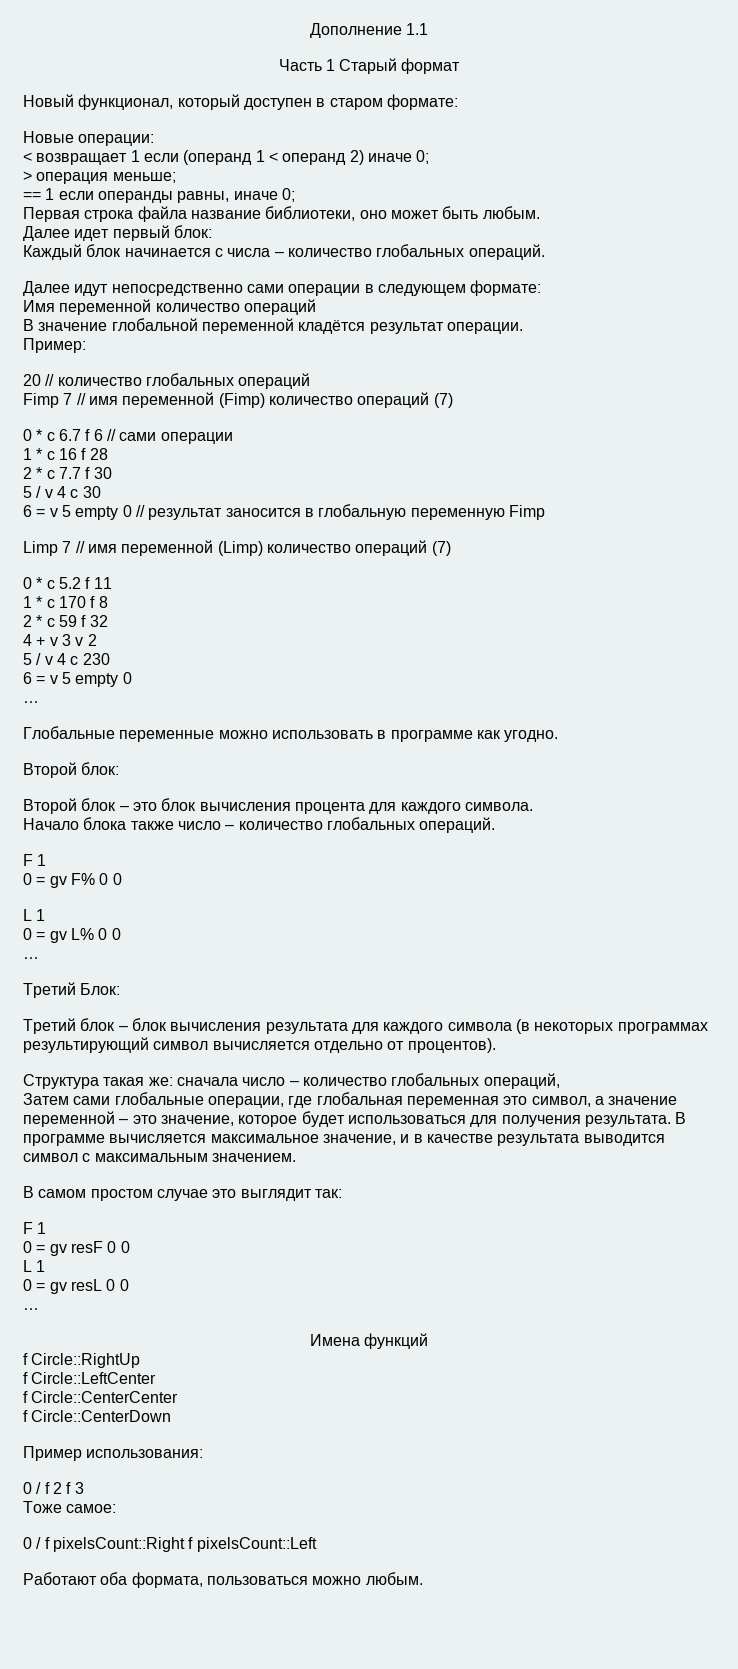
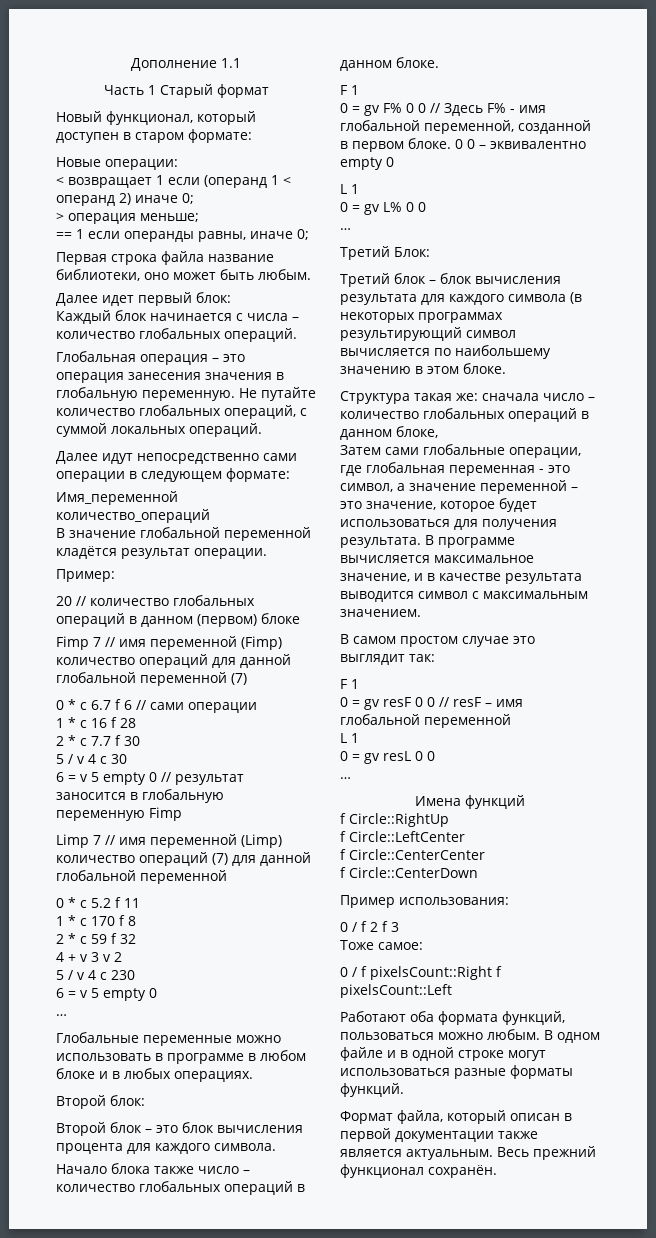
(545, 252) none -> [56,351,245,365] [56,372,284,383] [56,387,316,401] [56,405,307,419] [56,423,262,437] // Глобальная операция – это операция занесения значения в глобальную переменную. Не путайте количество глобальных операций, с суммой локальных операций.
[23,299,316,315] Имя переменной количество операций -> [56,491,178,505] [56,509,210,523] Имя_переменной количество_операций
(311, 381) none -> [129,613,300,627] в данном (первом) блоке
(430, 400) none -> [212,654,291,668] [56,672,227,686] для данной глобальной переменной
(451, 548) none -> [232,852,311,866] [56,870,227,884] для данной глобальной переменной
[476,730,559,742] как угодно. -> [248,1050,306,1061] [56,1068,253,1082] в любом блоке и в любых операциях.
[419,817,496,833] операций. -> [224,1181,305,1195] [340,57,439,71] операций в данном блоке.
(122, 879) none -> [430,103,546,116] [340,120,591,134] [340,138,586,152] [340,157,394,170] // Здесь F% - имя глобальной переменной, созданной в первом блоке. 0 0 – эквивалентно empty 0
[313,1038,496,1053] отдельно от процентов). -> [434,345,551,359] [340,363,506,374] по наибольшему значению в этом блоке.
[483,1073,560,1089] операций, -> [508,408,589,422] [340,426,438,440] операций в данном блоке,
(499, 1102) none -> [539,469,544,473] -
(130, 1247) none -> [439,697,523,707] [340,714,511,728] // resF – имя глобальной переменной
[131,1572,203,1588] формата, -> [438,1011,565,1025] формата функций,
(423, 1578) none -> [544,1030,600,1043] [340,1047,546,1061] [340,1065,573,1079] [340,1083,404,1097] [340,1110,572,1124] [340,1128,538,1142] [340,1146,596,1160] [340,1164,497,1178] В одном файле и в одной строке могут использоваться разные форматы функций. // Формат файла, который описан в первой документации также является актуальным. Весь прежний функционал сохранён.

